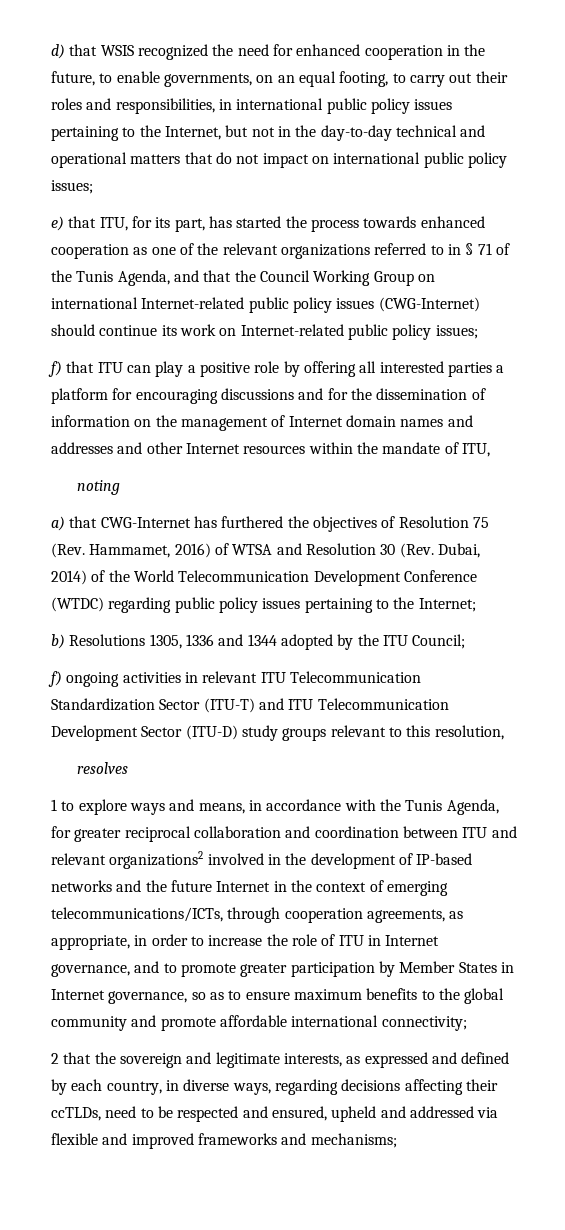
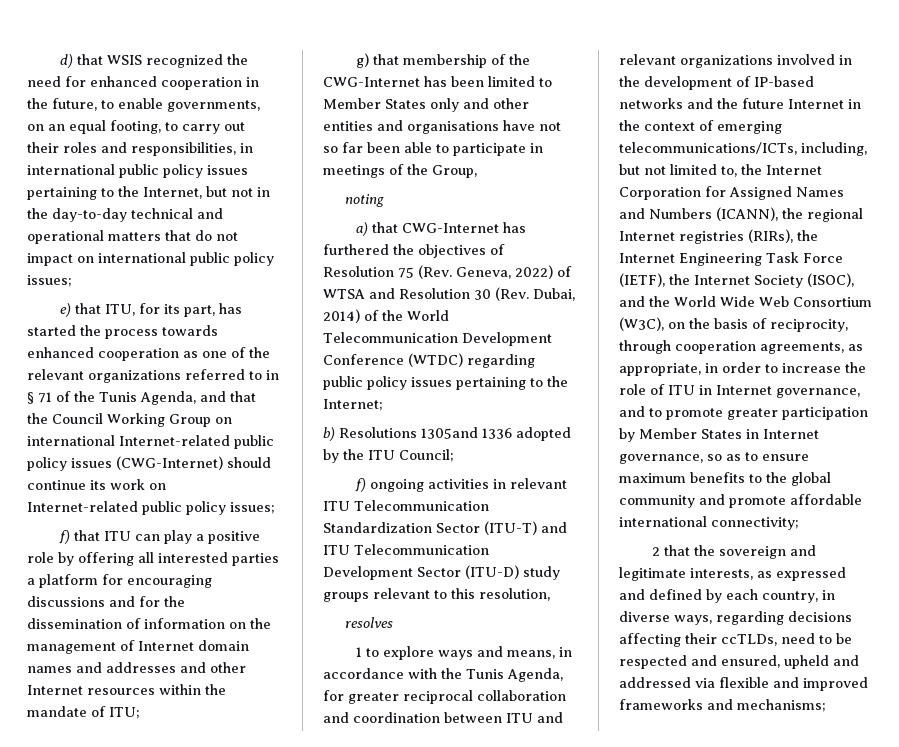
[461,443,490,457] ITU, -> [109,707,140,719] [355,53,530,68] [323,76,552,87] [323,98,529,112] [323,120,561,134] [323,142,543,156] [323,164,477,178] ITU; // g) that membership of the CWG-Internet has been limited to Member States only and other entities and organisations have not so far been able to participate in meetings of the Group,
[89,543,211,558] Hammamet, 2016) -> [456,265,553,279] Geneva, 2022)
[149,634,277,649] 1305, 1336 and 1344 -> [421,427,512,439] 1305and 1336
[109,851,204,869] organizations2 -> [680,55,773,68] organizations
(223, 914) none -> [801,142,867,156] [619,164,822,177] [619,186,844,200] [619,207,863,222] [619,229,818,244] [619,252,843,266] [619,273,854,288] [619,296,872,307] [619,317,848,332] including, but not limited to, the Internet Corporation for Assigned Names and Numbers (ICANN), the regional Internet registries (RIRs), the Internet Engineering Task Force (IETF), the Internet Society (ISOC), and the World Wide Web Consortium (W3C), on the basis of reciprocity,

